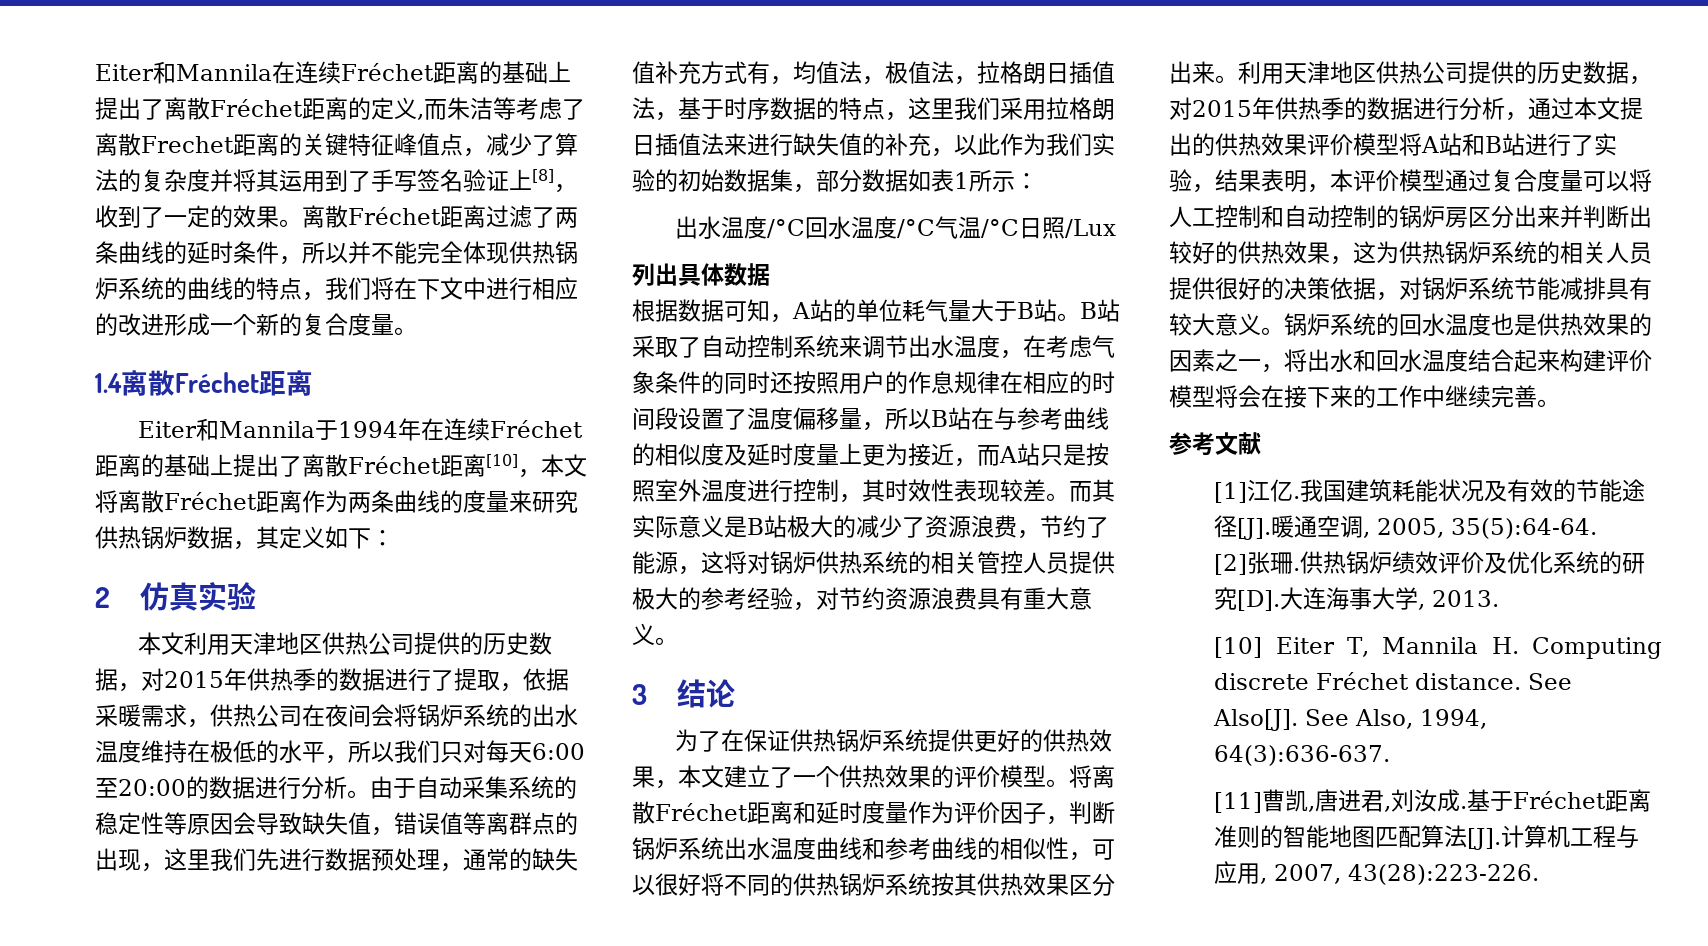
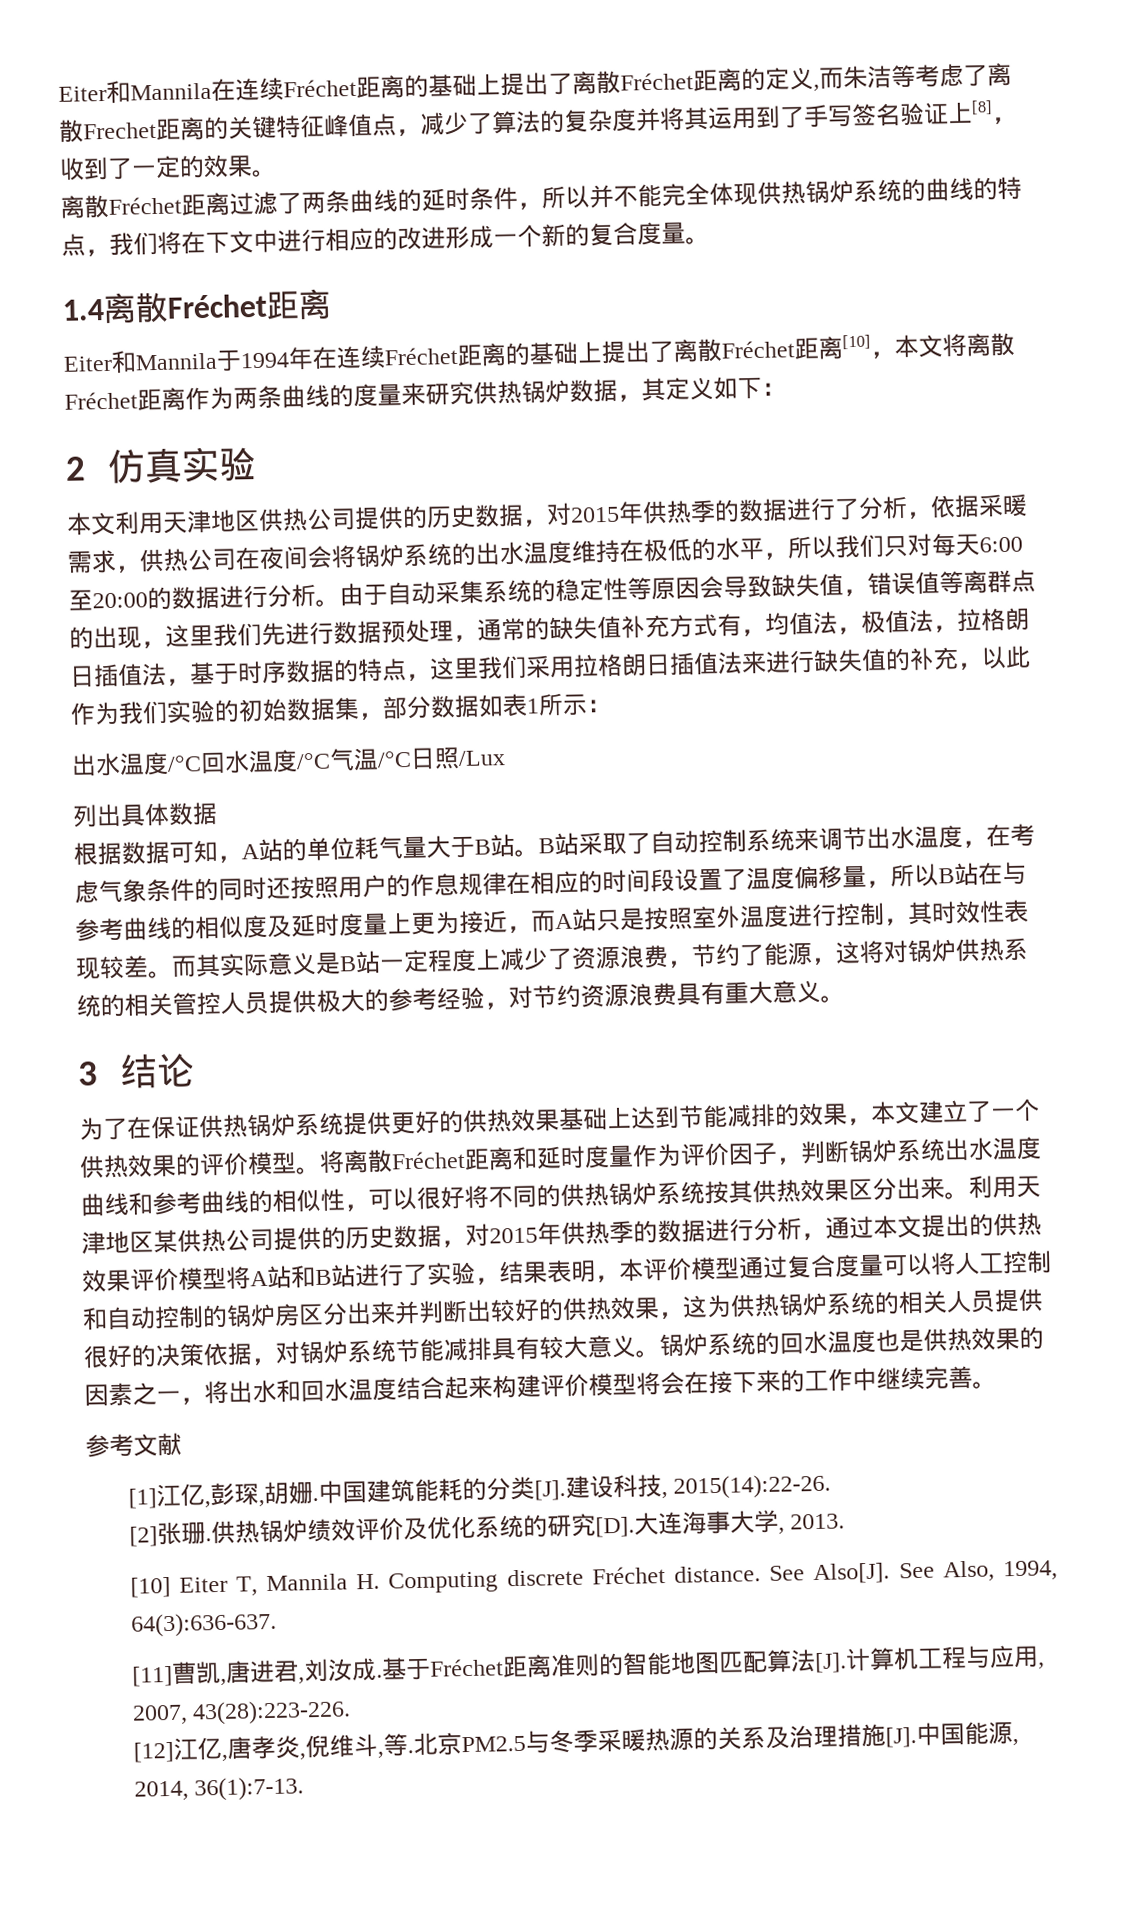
(302, 223) none -> (277, 173) //
[454,668,500,691] 提取 -> [858,495,908,520] 分析
[787,515,856,538] 极大的 -> [379,948,501,974] 一定程度上
(655, 777) none -> [558,1102,848,1131] 基础上达到节能减排的效果
(1376, 73) none -> [153,1229,178,1254] 某
[1293,479,1646,502] [1214,515,1598,540] .我国建筑耗能状况及有效的节能途径[J].暖通空调, 2005, 35(5):64-64. -> [203,1473,832,1508] ,彭琛,胡姗.中国建筑能耗的分类[J].建设科技, 2015(14):22-26.
(1540, 874) none -> [132,1721,1019,1763] [133,1776,305,1802] // [12]江亿,唐孝炎,倪维斗,等.北京PM2.5与冬季采暖热源的关系及治理措施[J].中国能源, 2014, 36(1):7-13.

